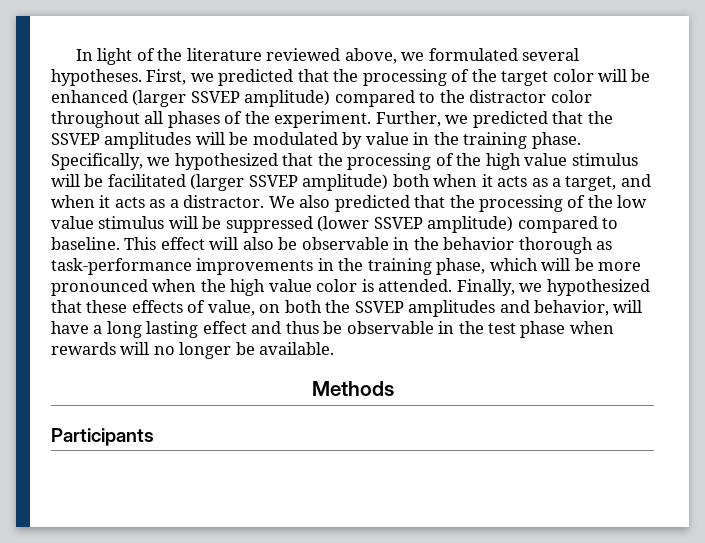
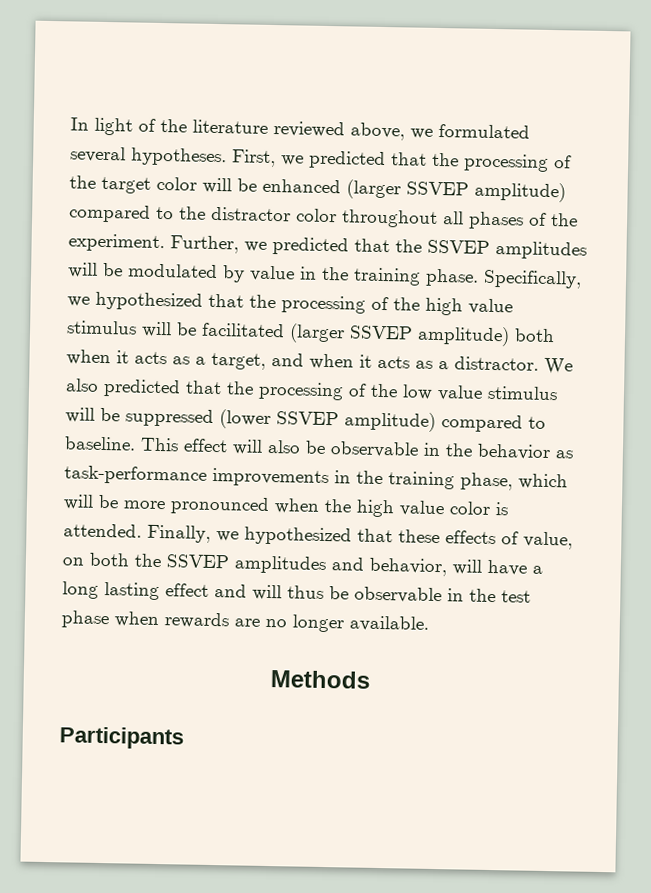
[518,237,593,254] thorough -> (551, 452) none
(282, 327) none -> [252,584,282,601] will
[120,342,150,355] will -> [234,618,260,627] are
[235,342,255,355] be -> (344, 623) none

